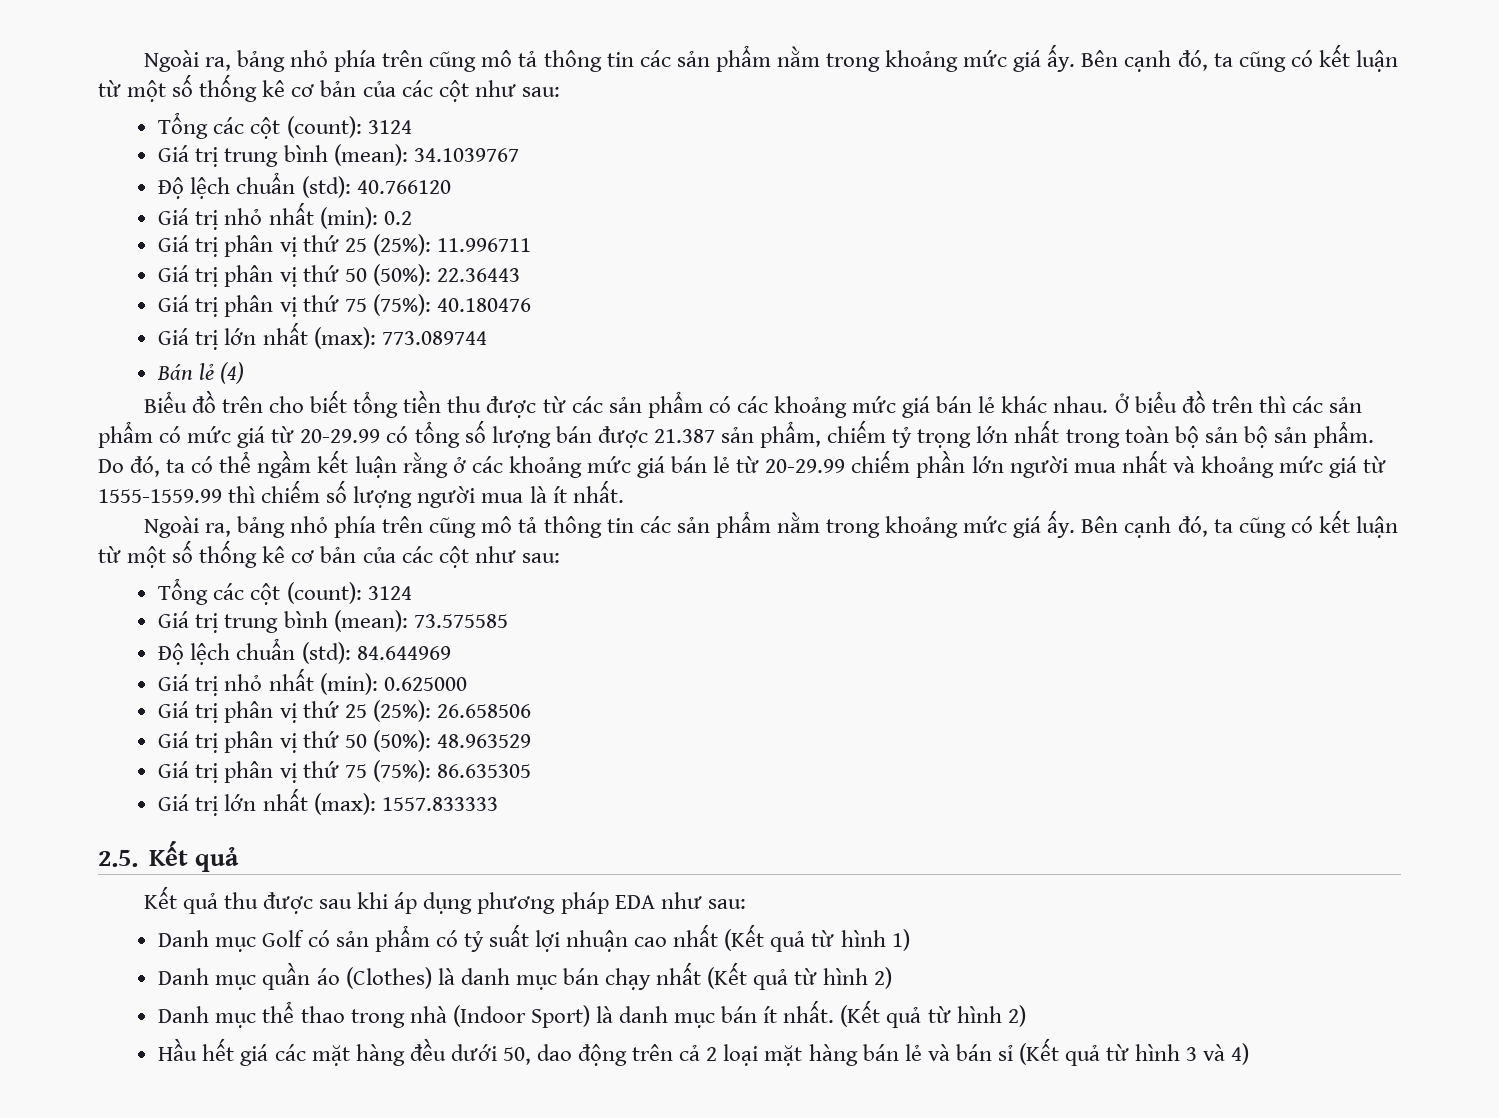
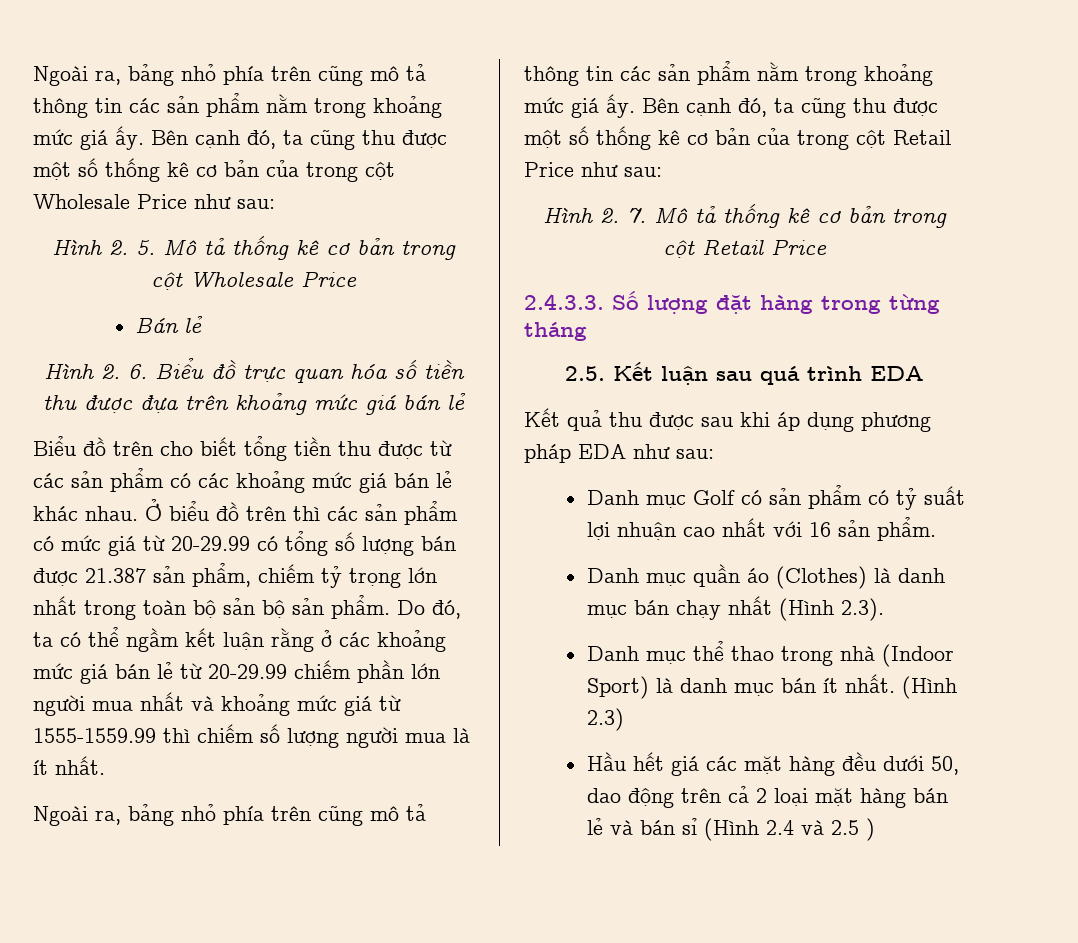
[1290,44,1398,72] [98,74,560,102] [158,112,412,139] [158,144,519,167] [158,172,451,199] [158,202,412,230] [158,234,531,257] [158,264,520,287] [158,294,531,317] [158,322,487,350] [157,362,245,384] có kết luận từ một số thống kê cơ bản của các cột như sau: // Tổng các cột (count): 3124 // Giá trị trung bình (mean): 34.1039767 // Độ lệch chuẩn (std): 40.766120 // Giá trị nhỏ nhất (min): 0.2 // Giá trị phân vị thứ 25 (25%): 11.996711 // Giá trị phân vị thứ 50 (50%): 22.36443 // Giá trị phân vị thứ 75 (75%): 40.180476 // Giá trị lớn nhất (max): 773.089744 // Bán lẻ (4) -> [362,130,447,148] [33,158,395,182] [33,194,275,209] [52,236,456,260] [151,271,357,290] [135,316,204,333] [44,358,465,383] [43,393,466,415] thu được một số thống kê cơ bản của trong cột Wholesale Price như sau: // Hình 2. 5. Mô tả thống kê cơ bản trong cột Wholesale Price // Bán lẻ // Hình 2. 6. Biểu đồ trực quan hóa số tiền thu được đựa trên khoảng mức giá bán lẻ
[1290,510,1398,538] [98,540,560,568] [158,578,412,605] [158,610,508,633] [158,638,451,665] [158,668,467,696] [158,700,531,723] [158,730,531,753] [158,760,531,783] [158,788,498,816] [98,840,240,872] có kết luận từ một số thống kê cơ bản của các cột như sau: // Tổng các cột (count): 3124 // Giá trị trung bình (mean): 73.575585 // Độ lệch chuẩn (std): 84.644969 // Giá trị nhỏ nhất (min): 0.625000 // Giá trị phân vị thứ 25 (25%): 26.658506 // Giá trị phân vị thứ 50 (50%): 48.963529 // Giá trị phân vị thứ 75 (75%): 86.635305 // Giá trị lớn nhất (max): 1557.833333 // 2.5. Kết quả -> [853,98,938,116] [524,126,951,150] [524,162,662,177] [543,204,947,228] [663,239,827,258] [524,291,940,314] [524,322,587,341] [565,362,924,385] thu được một số thống kê cơ bản của trong cột Retail Price như sau: // Hình 2. 7. Mô tả thống kê cơ bản trong cột Retail Price // 2.4.3.3. Số lượng đặt hàng trong từng tháng // 2.5. Kết luận sau quá trình EDA
[724,924,910,952] (Kết quả từ hình 1) -> [772,517,936,541] với 16 sản phẩm.
[707,962,893,990] (Kết quả từ hình 2) -> [778,598,884,621] (Hình 2.3).
[840,1000,1026,1028] (Kết quả từ hình 2) -> [901,676,957,699] [586,708,624,731] (Hình 2.3)
[1018,1038,1250,1066] (Kết quả từ hình 3 và 4) -> [703,818,875,841] (Hình 2.4 và 2.5 )

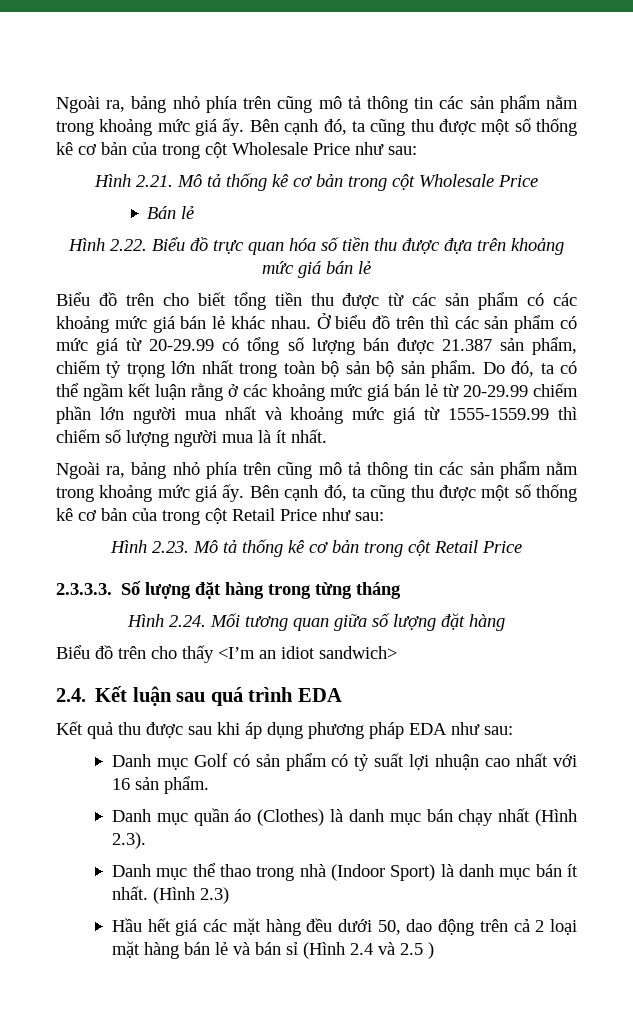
[109,240,155,255] 2. 5. -> [136,175,173,187] 2.21.
[101,364,147,379] 2. 6. -> [110,239,147,251] 2.22.
[600,208,646,223] 2. 7. -> [152,541,189,553] 2.23.
[524,294,604,310] 2.4.3.3. -> [56,583,112,595] 2.3.3.3.
[565,366,605,381] 2.5. -> [127,613,505,631] [56,645,397,663] [56,688,86,702] Hình 2.24. Mối tương quan giữa số lượng đặt hàng // Biểu đồ trên cho thấy <I’m an idiot sandwich> // 2.4.

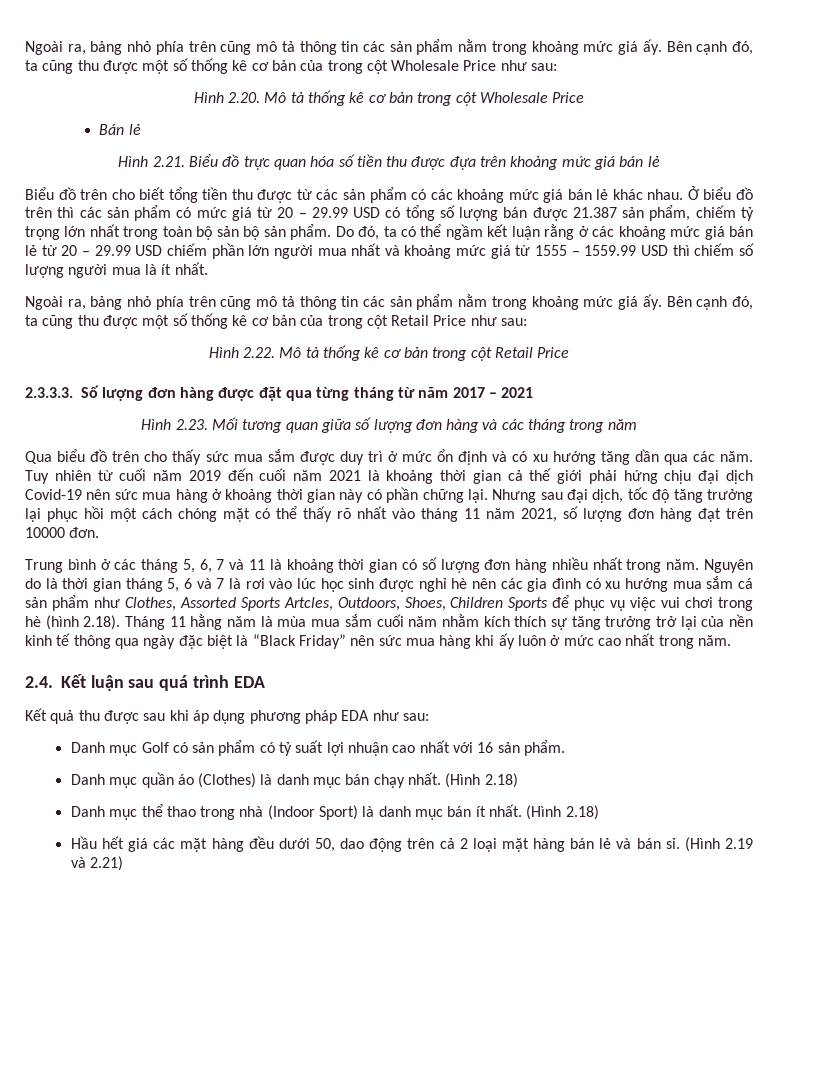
[136,175,173,187] 2.21. -> [228,92,261,103] 2.20.
[110,239,147,251] 2.22. -> [152,156,185,167] 2.21.
[149,339,215,351] 20-29.99 -> [277,207,381,218] 20 – 29.99 USD
[463,385,528,397] 20-29.99 -> [61,245,163,256] 20 – 29.99 USD
[448,408,550,420] 1555-1559.99 -> [535,245,669,256] 1555 – 1559.99 USD
[152,541,189,553] 2.23. -> [243,347,276,358] 2.22.
[195,582,402,599] [127,614,206,627] đặt hàng trong từng tháng // Hình 2.24. -> [147,387,534,401] [141,419,208,430] đơn hàng được đặt qua từng tháng từ năm 2017 – 2021 // Hình 2.23.
[441,613,505,631] [56,645,397,663] đặt hàng // Biểu đồ trên cho thấy <I’m an idiot sandwich> -> [415,419,637,433] [25,449,753,465] [25,468,754,484] [25,487,754,503] [25,506,753,522] [25,527,100,538] [25,557,753,573] [25,576,753,592] [25,595,754,611] [25,614,753,630] [25,633,732,649] đơn hàng và các tháng trong năm // Qua biểu đồ trên cho thấy sức mua sắm được duy trì ở mức ổn định và có xu hướng tăng dần qua các năm. Tuy nhiên từ cuối năm 2019 đến cuối năm 2021 là khoảng thời gian cả thế giới phải hứng chịu đại dịch Covid-19 nên sức mua hàng ở khoảng thời gian này có phần chững lại. Nhưng sau đại dịch, tốc độ tăng trưởng lại phục hồi một cách chóng mặt có thể thấy rõ nhất vào tháng 11 năm 2021, số lượng đơn hàng đạt trên 10000 đơn. // Trung bình ở các tháng 5, 6, 7 và 11 là khoảng thời gian có số lượng đơn hàng nhiều nhất trong năm. Nguyên do là thời gian tháng 5, 6 và 7 là rơi vào lúc học sinh được nghỉ hè nên các gia đình có xu hướng mua sắm cá sản phẩm như Clothes, Assorted Sports Artcles, Outdoors, Shoes, Children Sports để phục vụ việc vui chơi trong hè (hình 2.18). Tháng 11 hằng năm là mùa mua sắm cuối năm nhằm kích thích sự tăng trưởng trở lại của nền kinh tế thông qua ngày đặc biệt là “Black Friday” nên sức mua hàng khi ấy luôn ở mức cao nhất trong năm.
[498,808,578,826] [111,832,146,849] nhất (Hình 2.3). -> [408,772,518,788] nhất. (Hình 2.18)
[199,887,229,904] 2.3) -> [565,805,599,820] 2.18)
[285,942,434,959] sỉ (Hình 2.4 và 2.5 ) -> [665,837,753,852] [70,856,124,871] sỉ. (Hình 2.19 và 2.21)

